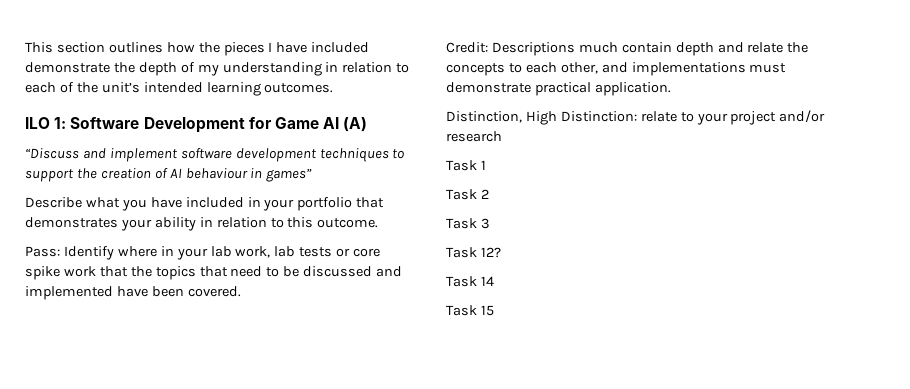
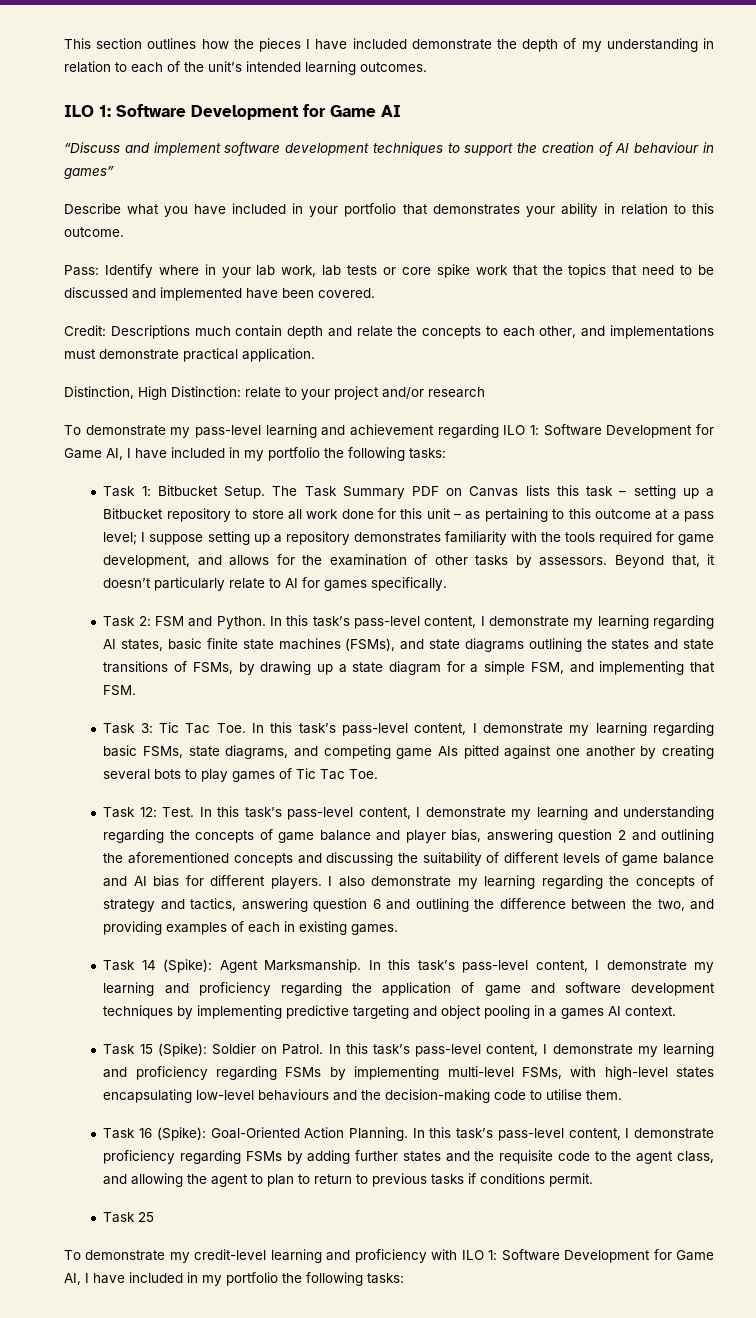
[343,117,368,132] (A) -> (401, 111) none
[446,160,486,171] [446,189,489,200] [446,218,490,229] [446,247,501,258] [446,276,494,287] [446,305,494,316] Task 1 // Task 2 // Task 3 // Task 12? // Task 14 // Task 15 -> [64,424,714,438] [64,447,446,461] [103,485,714,499] [103,508,714,522] [103,531,714,545] [103,554,715,568] [103,577,448,591] [103,615,714,629] [103,638,715,652] [103,661,715,675] [103,685,137,696] [103,722,714,736] [103,745,715,759] [103,768,379,782] [103,806,714,820] [103,829,714,843] [103,852,714,866] [103,875,714,889] [103,898,714,912] [103,921,399,935] [103,959,715,973] [103,982,715,996] [103,1005,677,1019] [103,1043,714,1057] [103,1066,714,1080] [103,1089,623,1103] [103,1127,714,1141] [103,1150,714,1164] [103,1173,594,1187] [103,1212,155,1223] [64,1249,714,1263] [64,1272,404,1286] To demonstrate my pass-level learning and achievement regarding ILO 1: Software Development for Game AI, I have included in my portfolio the following tasks: // Task 1: Bitbucket Setup. The Task Summary PDF on Canvas lists this task – setting up a Bitbucket repository to store all work done for this unit – as pertaining to this outcome at a pass level; I suppose setting up a repository demonstrates familiarity with the tools required for game development, and allows for the examination of other tasks by assessors. Beyond that, it doesn’t particularly relate to AI for games specifically. // Task 2: FSM and Python. In this task’s pass-level content, I demonstrate my learning regarding AI states, basic finite state machines (FSMs), and state diagrams outlining the states and state transitions of FSMs, by drawing up a state diagram for a simple FSM, and implementing that FSM. // Task 3: Tic Tac Toe. In this task’s pass-level content, I demonstrate my learning regarding basic FSMs, state diagrams, and competing game AIs pitted against one another by creating several bots to play games of Tic Tac Toe. // Task 12: Test. In this task’s pass-level content, I demonstrate my learning and understanding regarding the concepts of game balance and player bias, answering question 2 and outlining the aforementioned concepts and discussing the suitability of different levels of game balance and AI bias for different players. I also demonstrate my learning regarding the concepts of strategy and tactics, answering question 6 and outlining the difference between the two, and providing examples of each in existing games. // Task 14 (Spike): Agent Marksmanship. In this task’s pass-level content, I demonstrate my learning and proficiency regarding the application of game and software development techniques by implementing predictive targeting and object pooling in a games AI context. // Task 15 (Spike): Soldier on Patrol. In this task’s pass-level content, I demonstrate my learning and proficiency regarding FSMs by implementing multi-level FSMs, with high-level states encapsulating low-level behaviours and the decision-making code to utilise them. // Task 16 (Spike): Goal-Oriented Action Planning. In this task’s pass-level content, I demonstrate proficiency regarding FSMs by adding further states and the requisite code to the agent class, and allowing the agent to plan to return to previous tasks if conditions permit. // Task 25 // To demonstrate my credit-level learning and proficiency with ILO 1: Software Development for Game AI, I have included in my portfolio the following tasks:

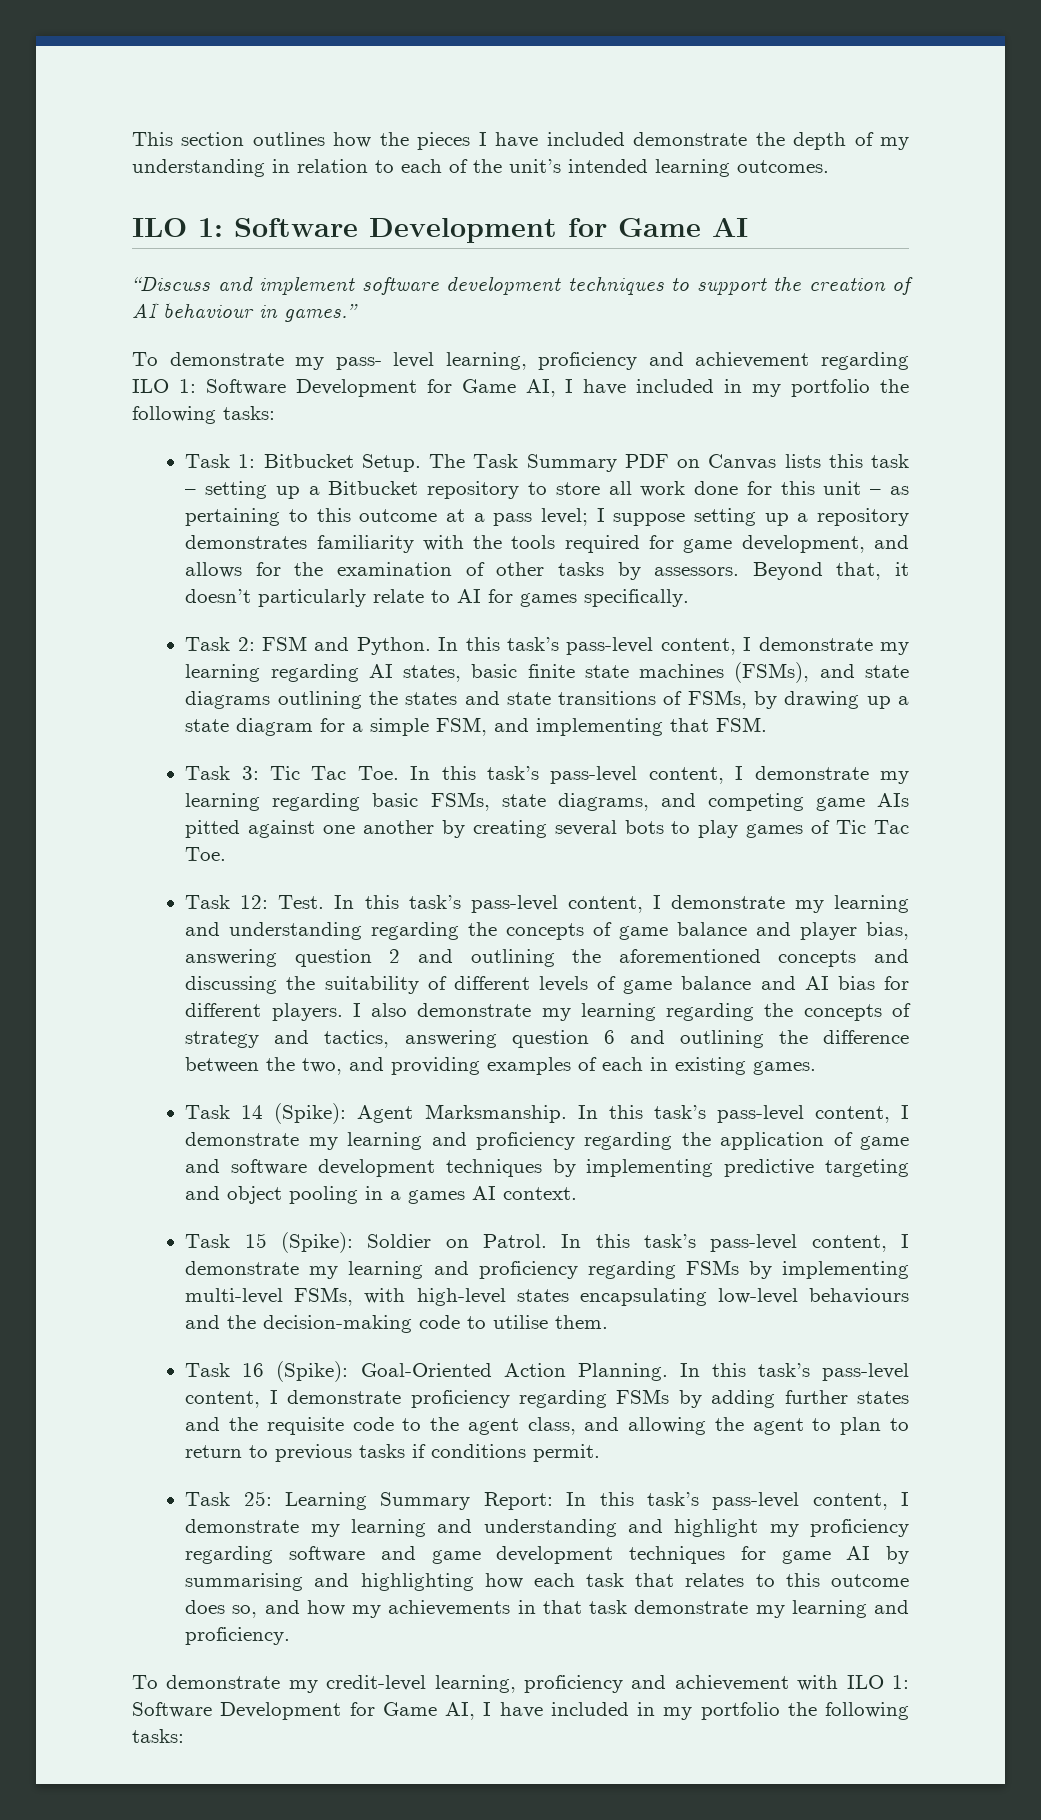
[64,166,114,179] [64,203,715,217] [64,227,124,237] [64,264,715,278] [64,287,375,301] [64,325,714,339] [64,348,315,362] [64,386,485,400] [64,424,317,438] games” // Describe what you have included in your portfolio that demonstrates your ability in relation to this outcome. // Pass: Identify where in your lab work, lab tests or core spike work that the topics that need to be discussed and implemented have been covered. // Credit: Descriptions much contain depth and relate the concepts to each other, and implementations must demonstrate practical application. // Distinction, High Distinction: relate to your project and/or research // To demonstrate my pass-level learning -> [284,304,358,322] [132,352,638,370] games.” // To demonstrate my pass- level learning, proficiency
[138,1212,155,1222] 25 -> [243,1491,909,1510] [185,1519,909,1537] [185,1546,909,1564] [185,1573,910,1591] [185,1600,909,1618] [185,1627,291,1645] 25: Learning Summary Report: In this task’s pass-level content, I demonstrate my learning and understanding and highlight my proficiency regarding software and game development techniques for game AI by summarising and highlighting how each task that relates to this outcome does so, and how my achievements in that task demonstrate my learning and proficiency.
[270,1249,427,1263] learning and proficiency -> [434,1675,789,1693] learning, proficiency and achievement

